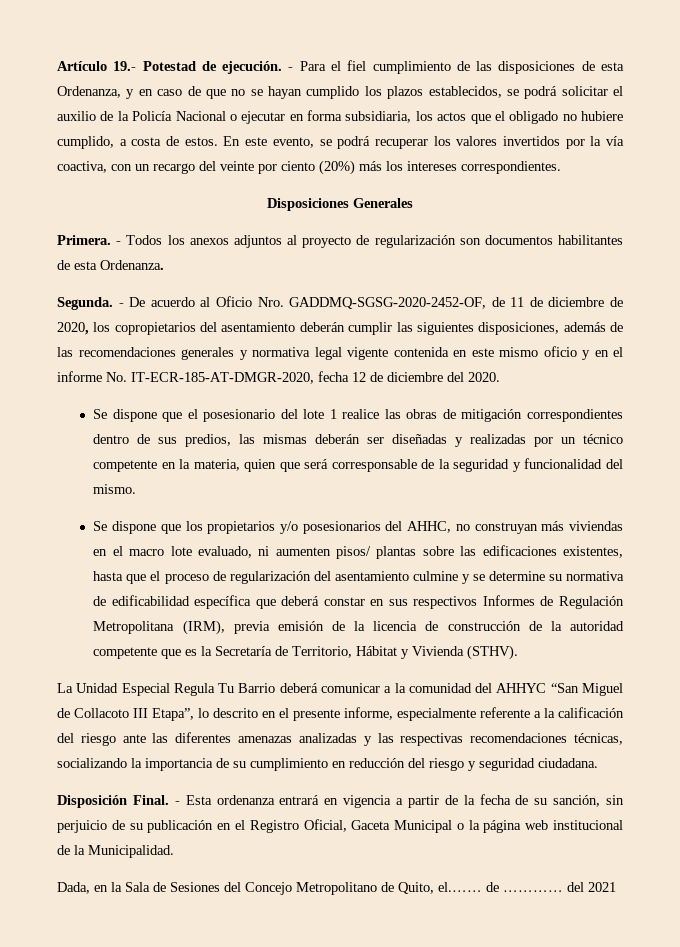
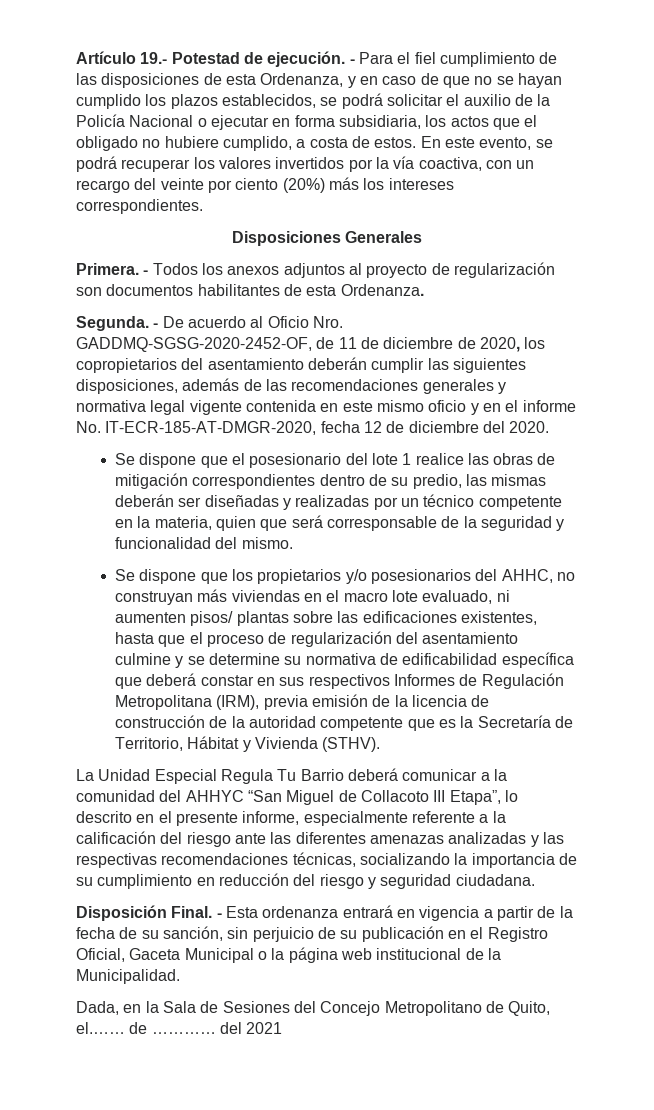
[158,434,232,447] sus predios, -> [391,474,462,489] su predio,

